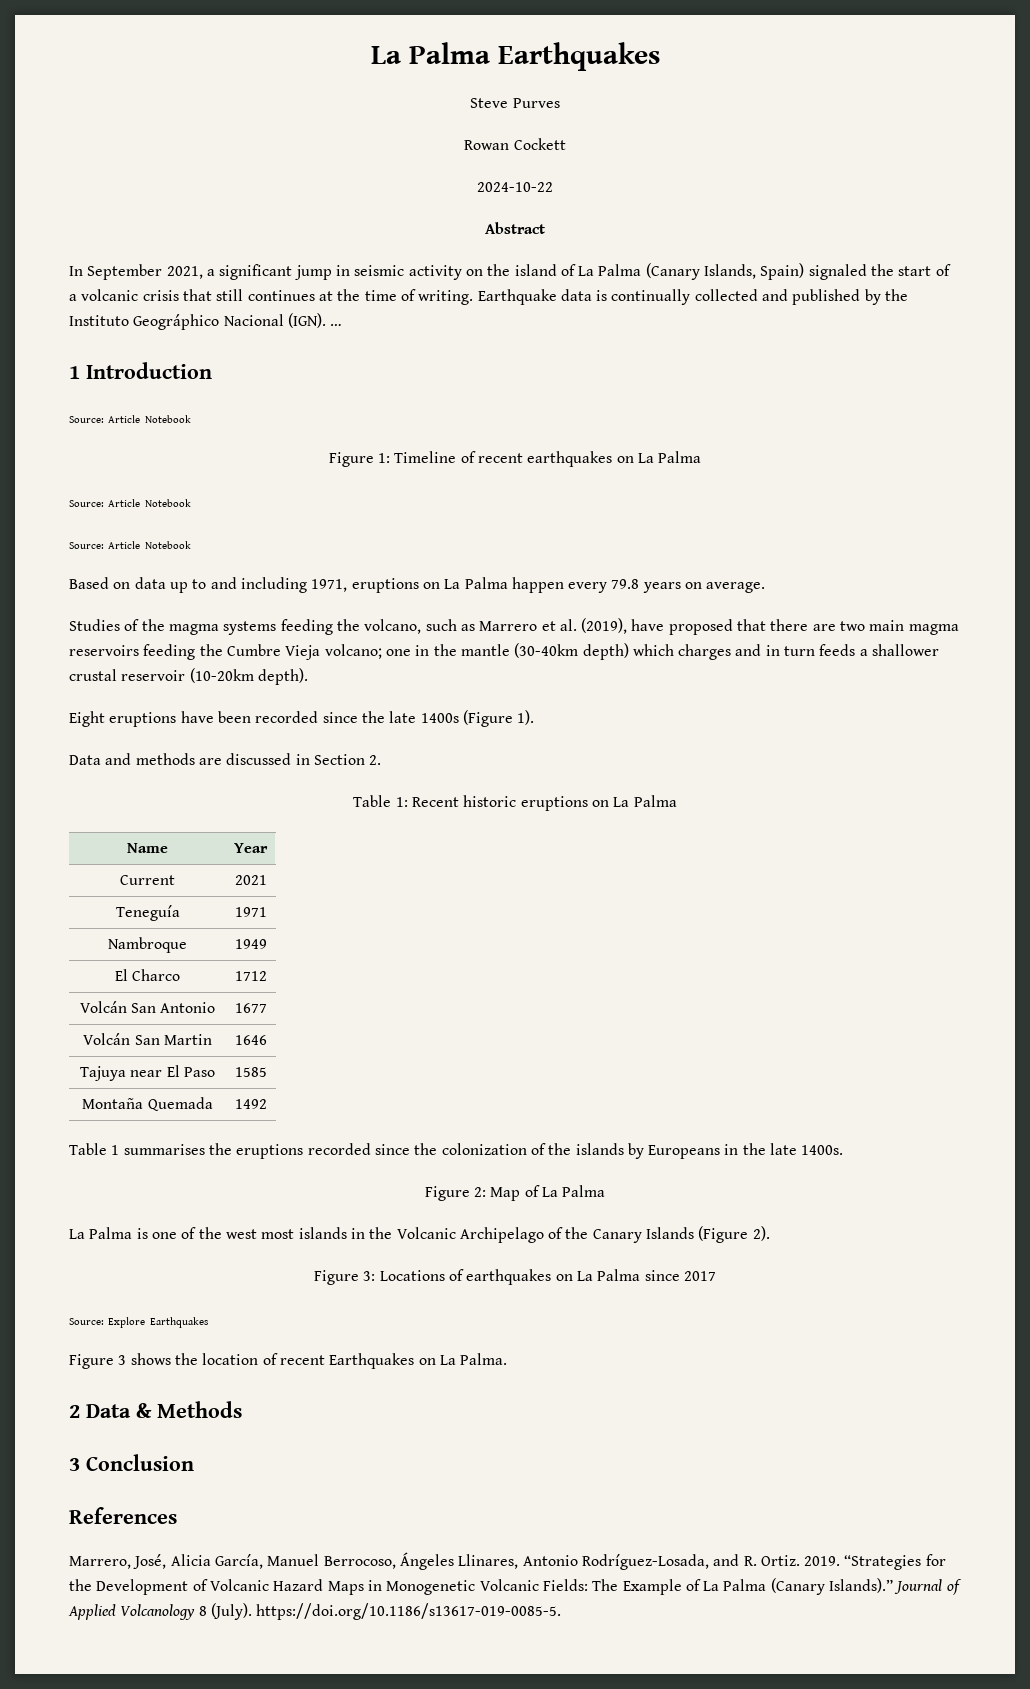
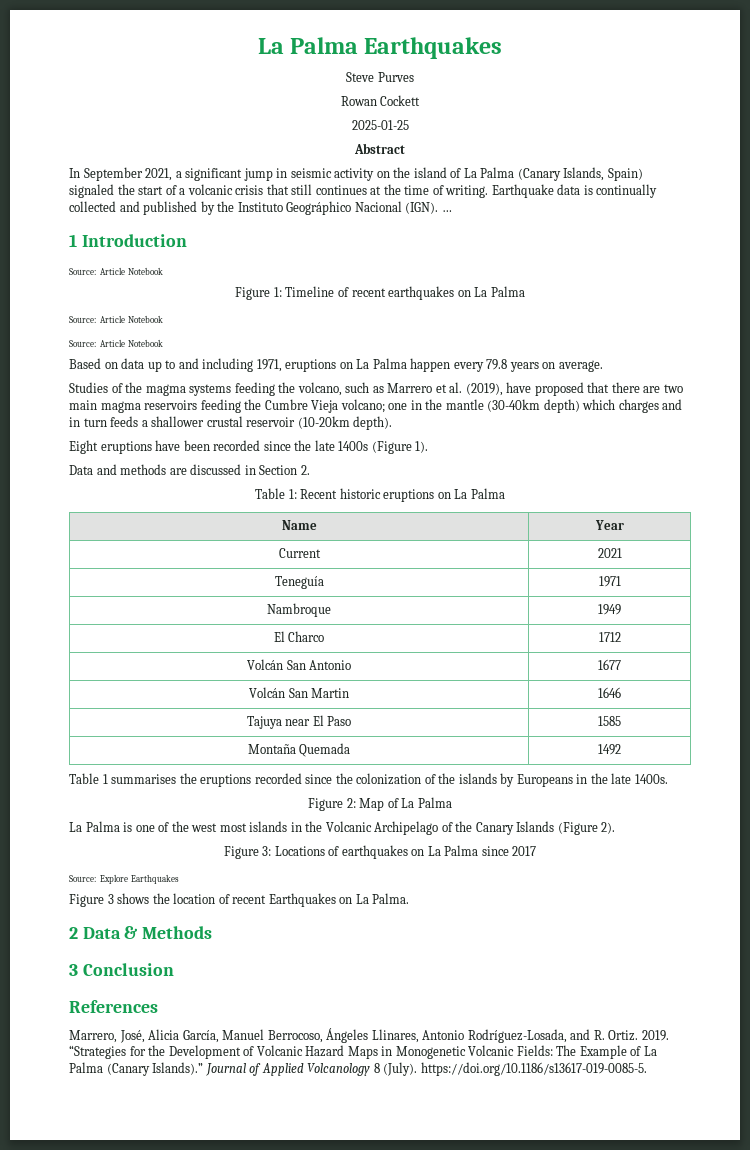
[477,182,553,192] 2024-10-22 -> [351,120,409,130] 2025-01-25

